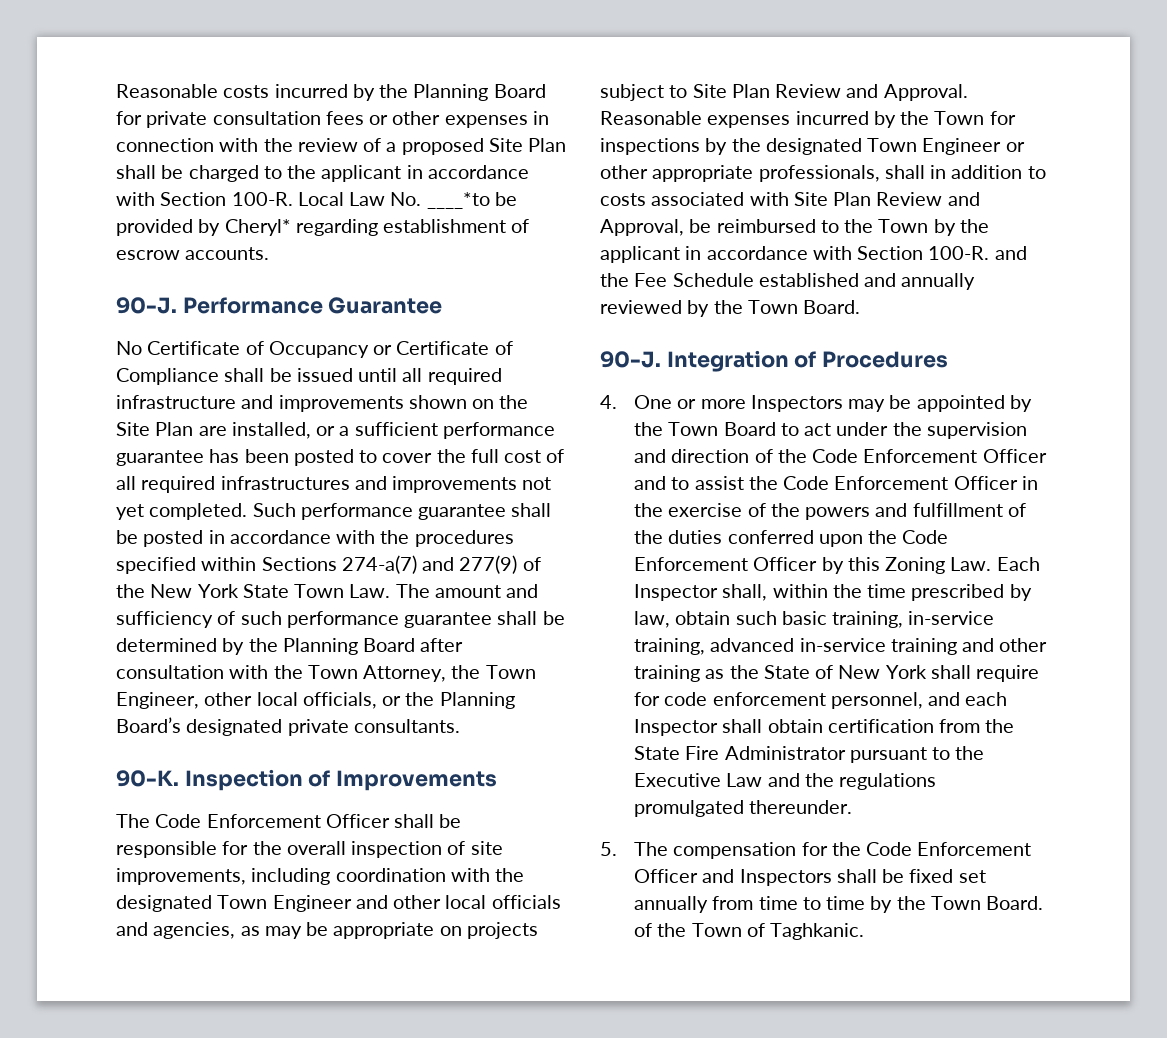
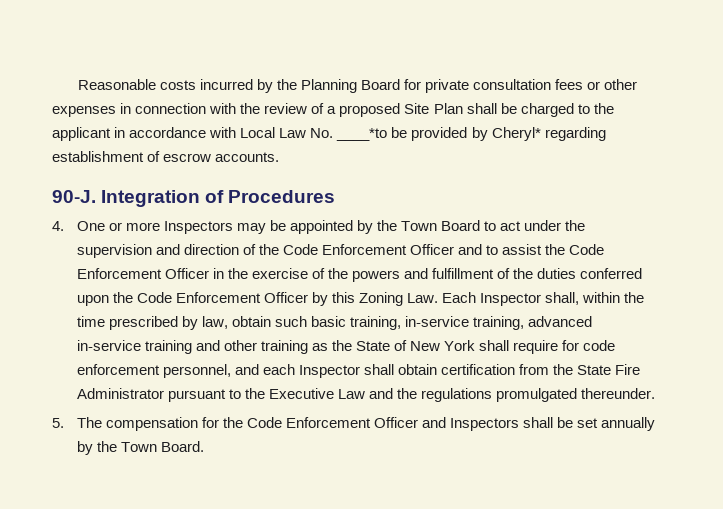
[160,192,293,206] Section 100-R. -> (237, 132) none
[116,297,443,314] [116,341,513,358] [116,368,502,385] [116,395,529,412] [116,422,555,439] [116,449,565,466] [116,476,552,493] [116,503,552,520] [116,530,514,547] [116,555,541,574] [116,584,539,598] [116,611,565,628] [116,638,464,655] [116,665,536,682] [116,692,515,709] [116,717,460,736] [116,769,498,791] [116,814,462,828] [116,841,503,858] [116,868,525,885] [116,895,561,912] [116,922,538,939] [600,84,968,101] [600,111,1016,128] [600,138,1025,155] [600,165,1046,182] [600,192,980,206] [600,219,989,236] [600,246,1027,263] [600,273,976,290] [600,300,861,317] // 90-J. Performance Guarantee // No Certificate of Occupancy or Certificate of Compliance shall be issued until all required infrastructure and improvements shown on the Site Plan are installed, or a sufficient performance guarantee has been posted to cover the full cost of all required infrastructures and improvements not yet completed. Such performance guarantee shall be posted in accordance with the procedures specified within Sections 274-a(7) and 277(9) of the New York State Town Law. The amount and sufficiency of such performance guarantee shall be determined by the Planning Board after consultation with the Town Attorney, the Town Engineer, other local officials, or the Planning Board’s designated private consultants. // 90-K. Inspection of Improvements // The Code Enforcement Officer shall be responsible for the overall inspection of site improvements, including coordination with the designated Town Engineer and other local officials and agencies, as may be appropriate on projects subject to Site Plan Review and Approval. Reasonable expenses incurred by the Town for inspections by the designated Town Engineer or other appropriate professionals, shall in addition to costs associated with Site Plan Review and Approval, be reimbursed to the Town by the applicant in accordance with Section 100-R. and the Fee Schedule established and annually reviewed by the Town Board. -> (280, 157) none
[909,869,954,883] fixed -> (574, 422) none
[712,896,1044,913] [634,923,865,940] from time to time by the Town Board. of the Town of Taghkanic. -> [76,441,204,455] by the Town Board.

